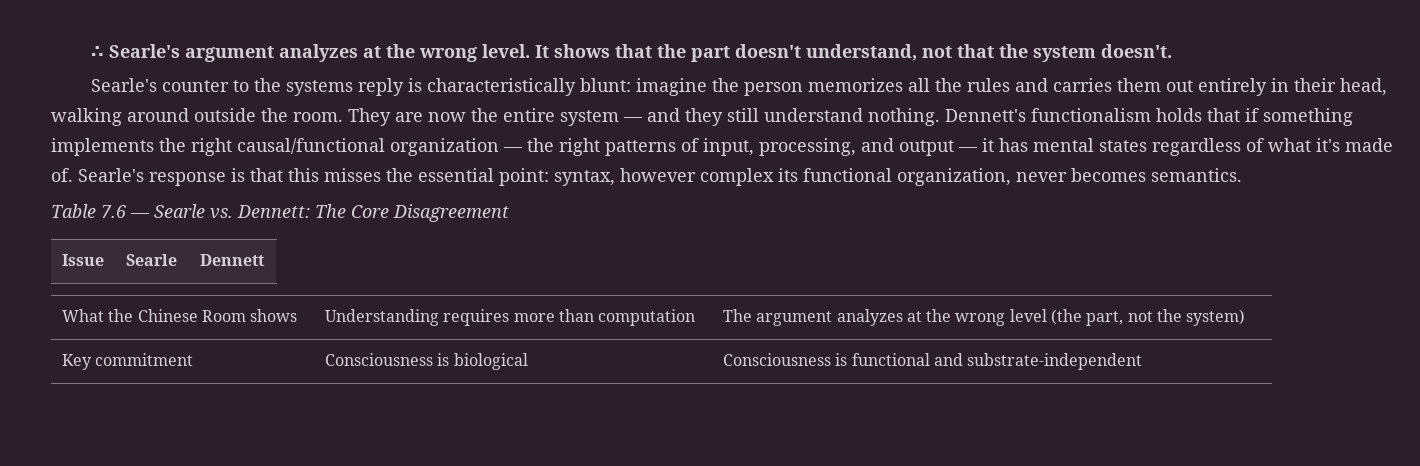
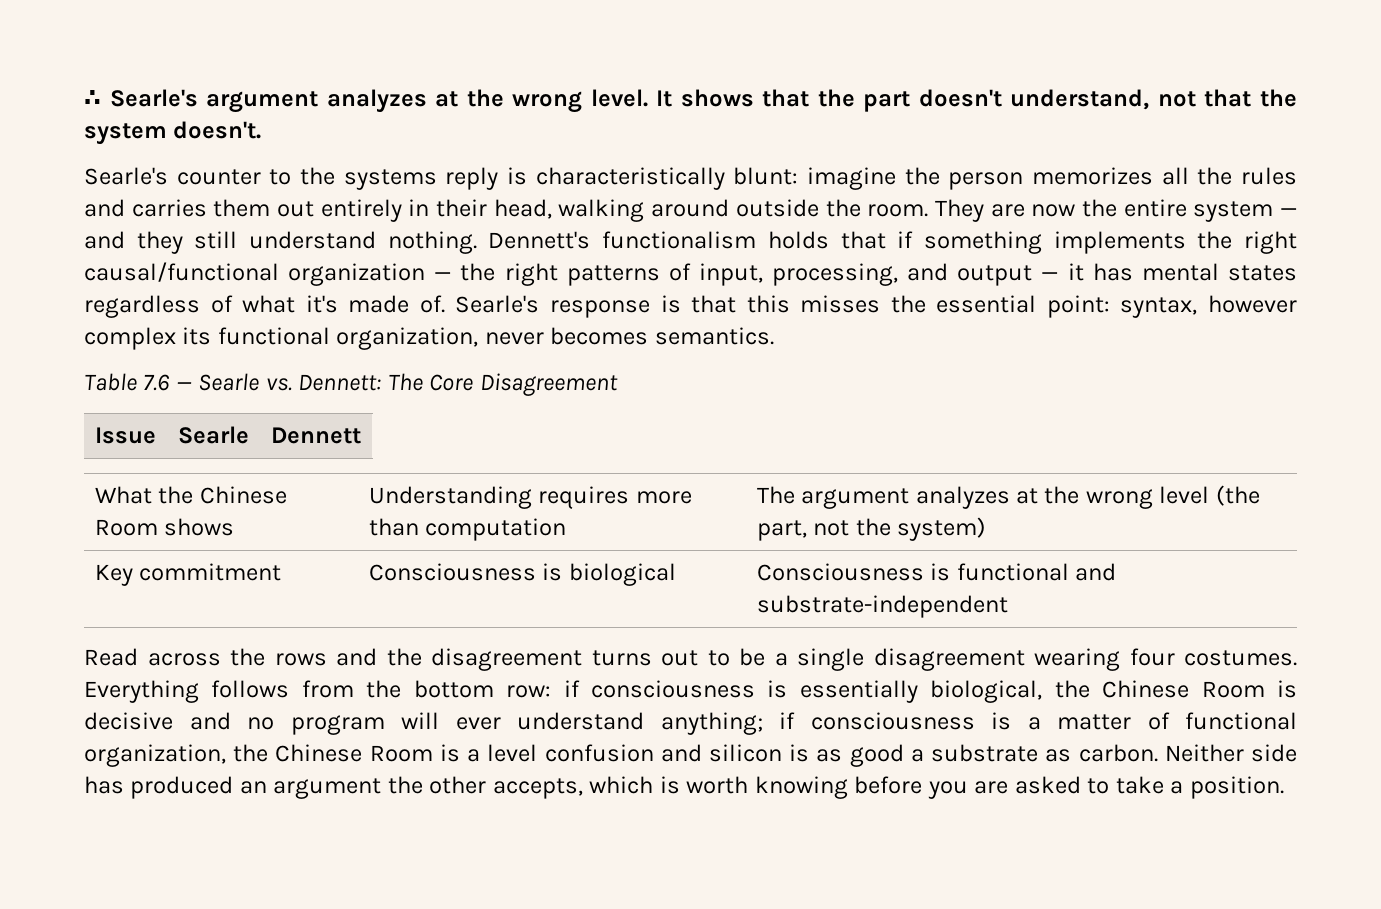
(1143, 361) none -> [84,648,1297,671] [84,680,1297,703] [84,712,1297,735] [84,744,1297,767] [84,776,1284,799] // Read across the rows and the disagreement turns out to be a single disagreement wearing four costumes. Everything follows from the bottom row: if consciousness is essentially biological, the Chinese Room is decisive and no program will ever understand anything; if consciousness is a matter of functional organization, the Chinese Room is a level confusion and silicon is as good a substrate as carbon. Neither side has produced an argument the other accepts, which is worth knowing before you are asked to take a position.

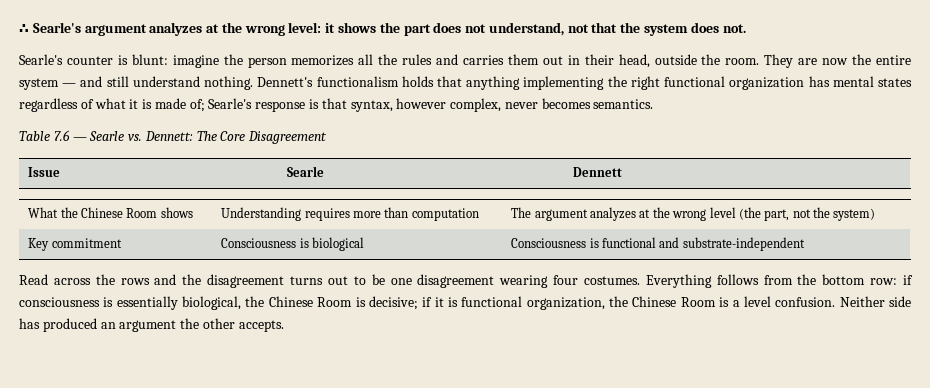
[590,89,1002,112] level. It shows that the part doesn't -> [288,22,487,36] level: it shows the part does not
[173,121,262,139] doesn't. -> [690,22,746,33] does not.
[269,167,725,190] to the systems reply is characteristically -> [117,55,128,65] is
[320,199,402,222] entirely -> (563, 60) none
[558,199,730,222] walking around -> (650, 61) none
[136,231,183,254] they -> (103, 81) none
[897,231,1297,254] [84,262,1084,286] if something implements the right causal/functional organization — the right patterns of input, processing, and output — it -> [466,76,805,90] anything implementing the right functional organization
[305,295,1297,318] [84,327,479,350] it's made of. Searle's response is that this misses the essential point: syntax, however complex its functional organization, -> [129,98,502,112] it is made of; Searle's response is that syntax, however complex,
[774,648,864,671] a single -> [390,278,412,285] one
[84,712,1170,735] decisive and no program will ever understand anything; if consciousness is a matter of -> [368,296,459,310] decisive; if it is
[544,744,1158,767] confusion and silicon is as good a substrate as carbon. -> [775,297,836,307] confusion.
[492,776,1284,799] accepts, which is worth knowing before you are asked to take a position. -> [238,320,284,332] accepts.

